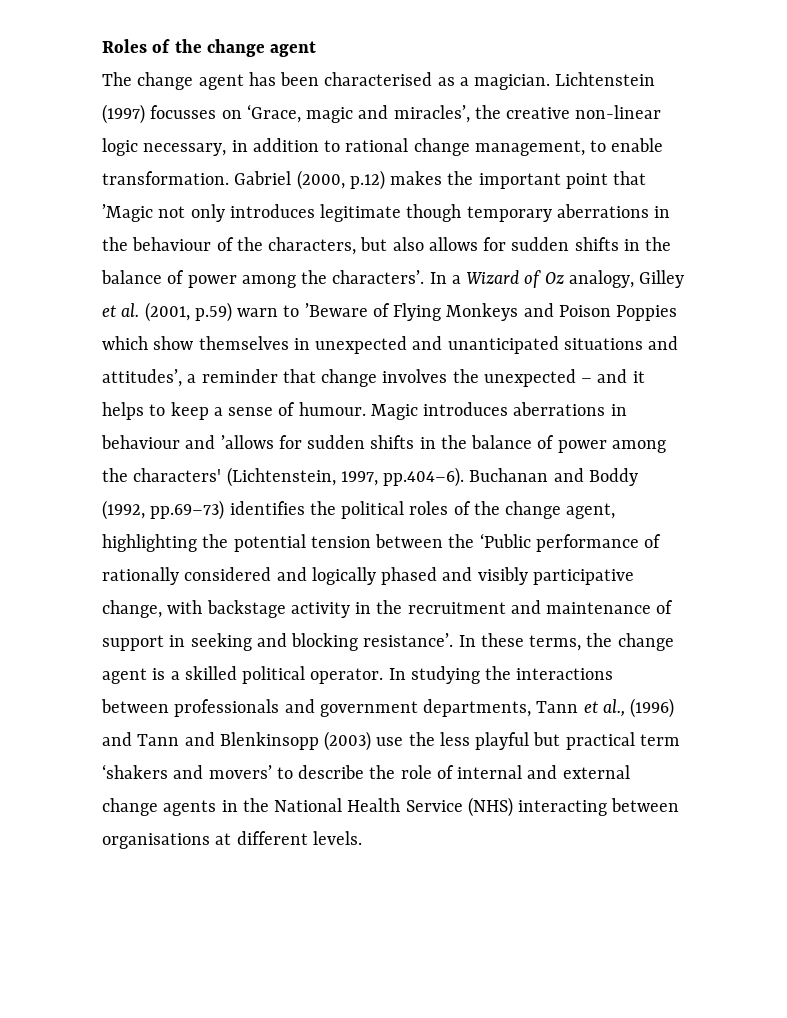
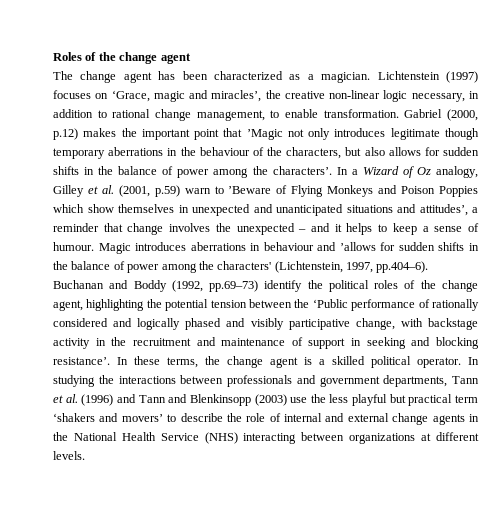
[324,72,433,86] characterised -> [214,71,283,80] characterized
[150,105,217,119] focusses -> [53,90,91,99] focuses
[229,501,305,515] identifies -> [264,280,303,292] identify
[602,699,625,717] al., -> [65,394,78,403] al.
[102,833,210,849] organisations -> [349,433,416,444] organizations

